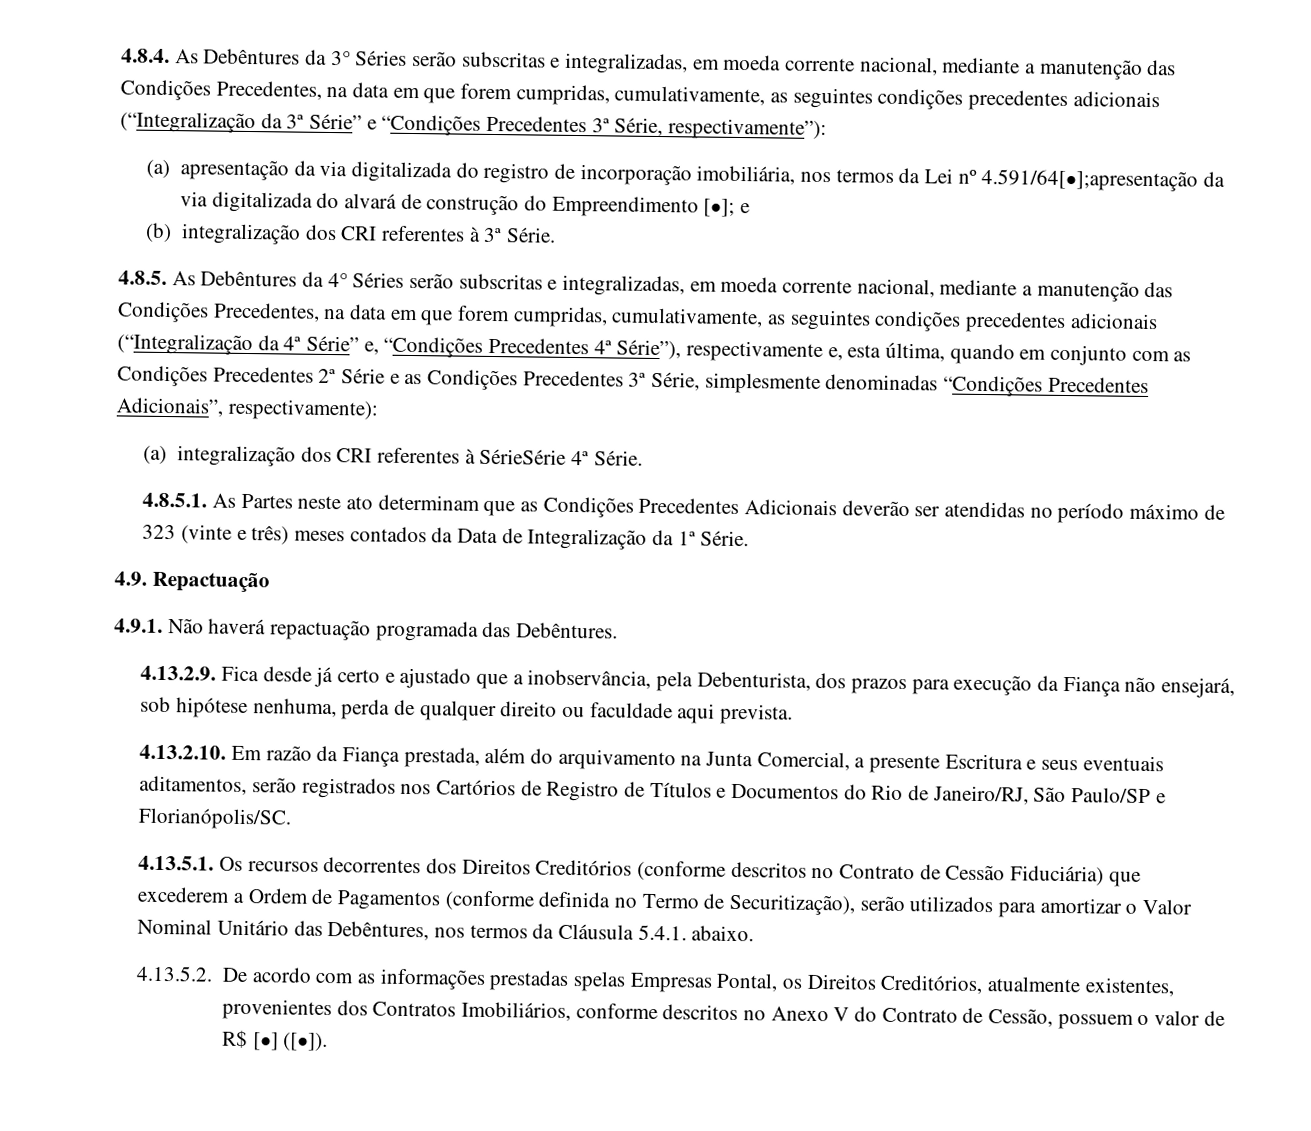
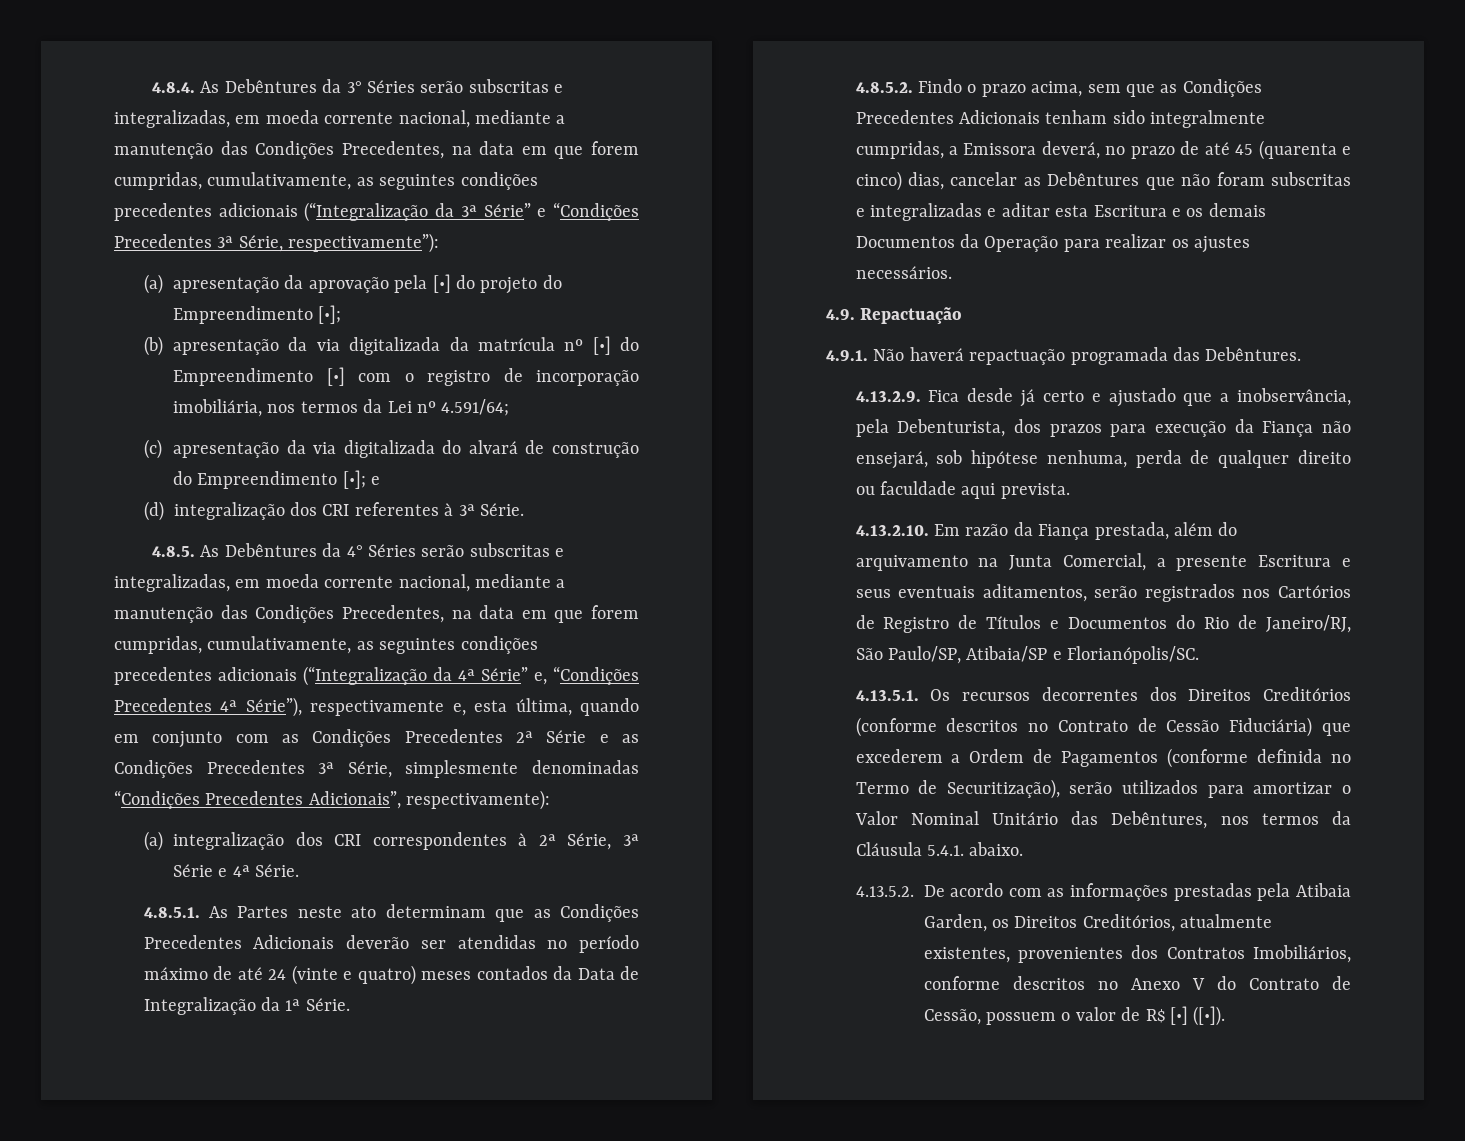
[319,160,479,183] via digitalizada do -> [308,274,562,294] [173,305,342,324] [143,336,640,356] [173,367,414,386] aprovação pela [•] do projeto do Empreendimento [•]; // (b) apresentação da via digitalizada da matrícula nº [•] do Empreendimento [•] com o
[981,168,1199,192] 4.591/64[•];apresentação -> [441,399,510,416] [143,439,280,459] 4.591/64; // (c) apresentação
[145,222,173,243] (b) -> [143,501,164,521] (d)
[376,447,567,465] referentes à SérieSérie -> [372,832,639,850] [173,864,228,877] correspondentes à 2ª Série, 3ª Série e
[142,524,177,540] 323 -> [237,967,287,980] até 24
[251,526,290,545] três) -> [357,965,416,985] quatro)
(750, 538) none -> [855,79,1262,97] [855,110,1266,128] [855,140,1351,160] [855,171,1351,191] [855,203,1266,221] [855,234,1250,253] [855,266,952,279] // 4.8.5.2. Findo o prazo acima, sem que as Condições Precedentes Adicionais tenham sido integralmente cumpridas, a Emissora deverá, no prazo de até 45 (quarenta e cinco) dias, cancelar as Debêntures que não foram subscritas e integralizadas e aditar esta Escritura e os demais Documentos da Operação para realizar os ajustes necessários.
[1071,787,1152,804] Paulo/SP -> [887,646,1048,664] Paulo/SP, Atibaia/SP
[572,971,779,993] spelas Empresas Pontal, -> [1257,883,1351,901] [923,914,987,932] pela Atibaia Garden,

